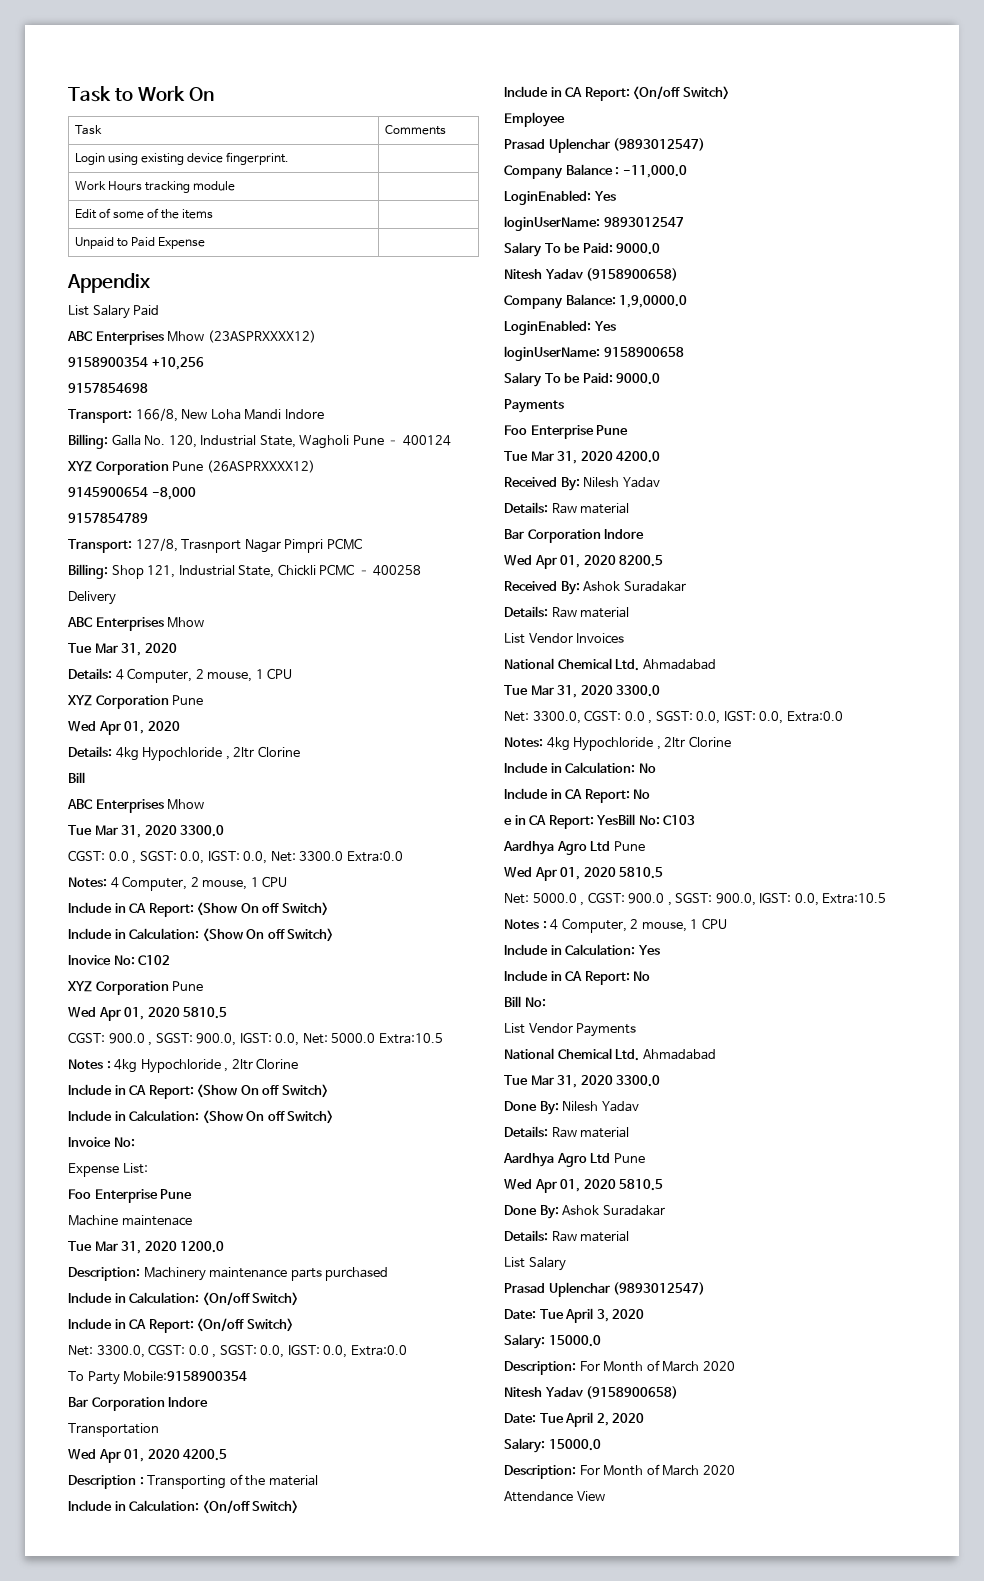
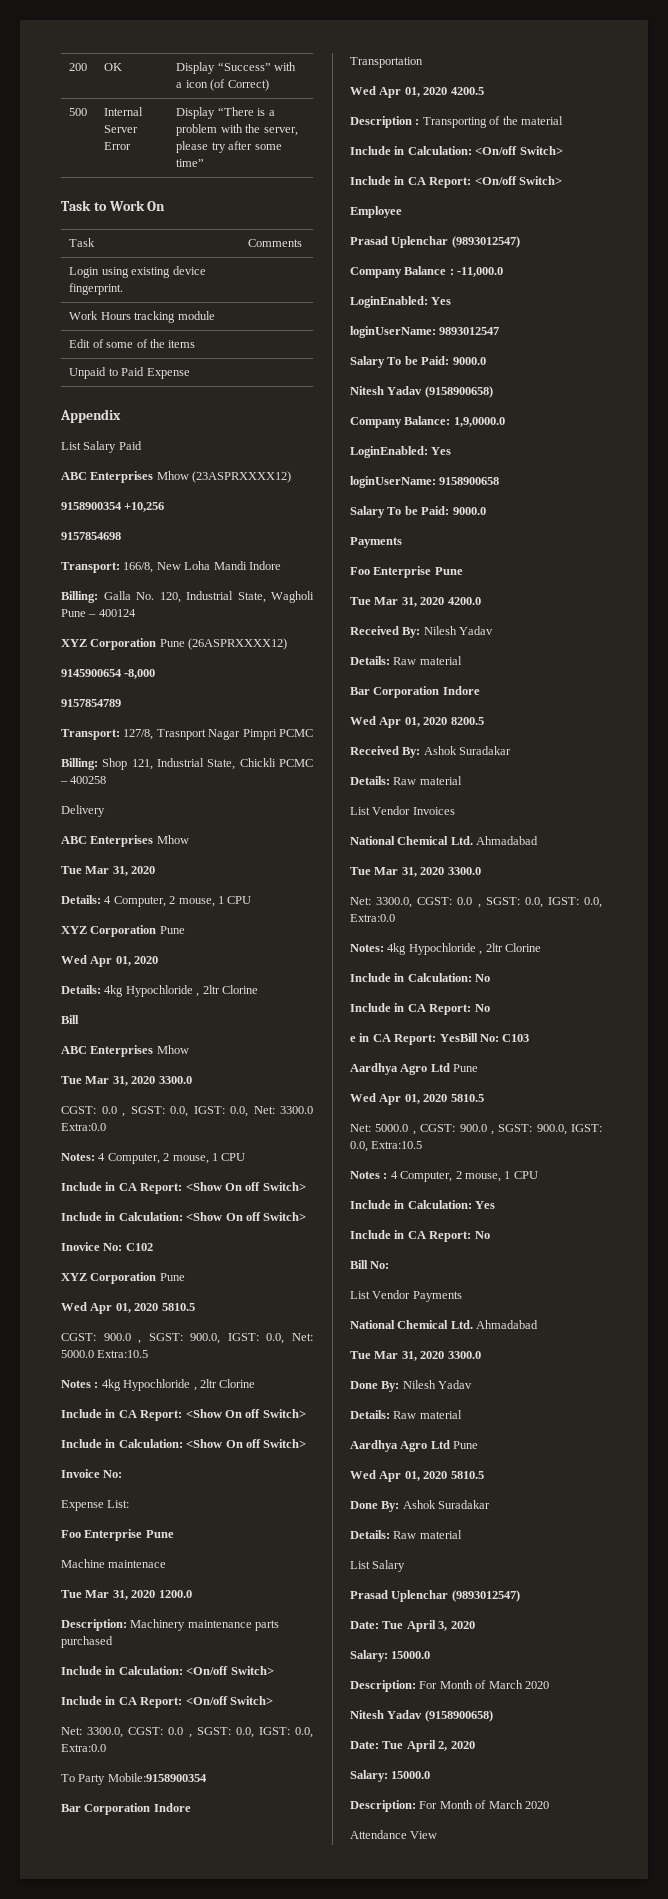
(68, 94) none -> [69,63,88,71] [104,63,123,71] [176,62,297,74] [176,79,269,91] [69,108,88,116] [104,107,144,116] [104,125,139,133] [104,142,132,150] [176,107,275,119] [176,124,298,136] [176,141,282,153] [176,159,205,167] 200 | OK | Display “Success” with a icon (of Correct) // 500 | Internal Server Error | Display “There is a problem with the server, please try after some time” //

